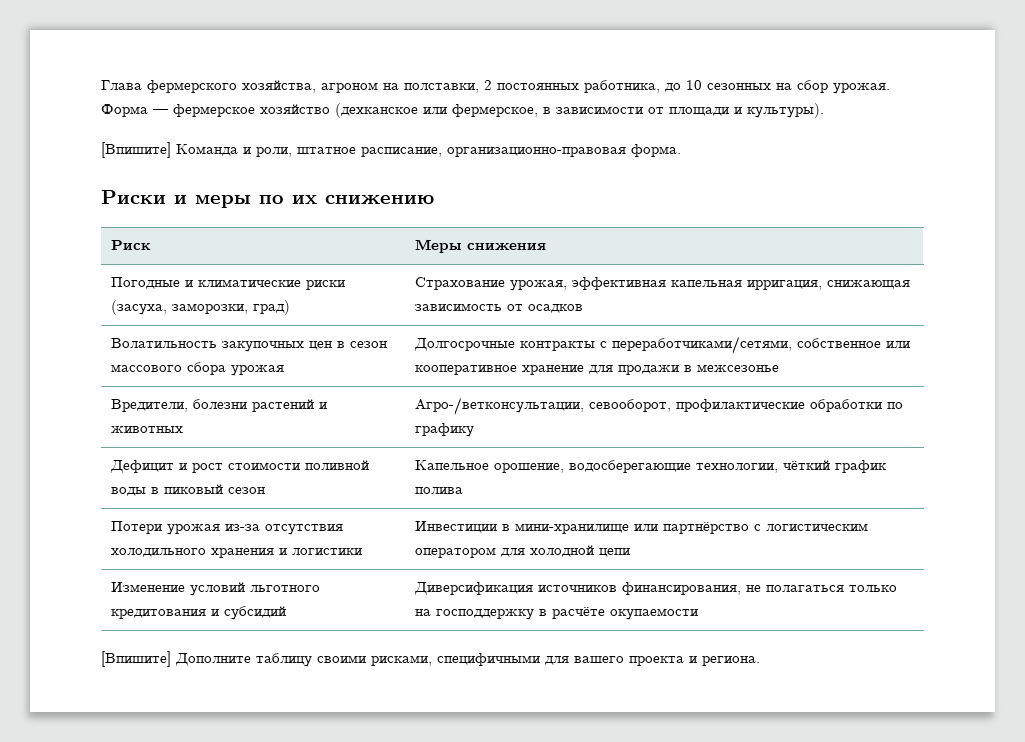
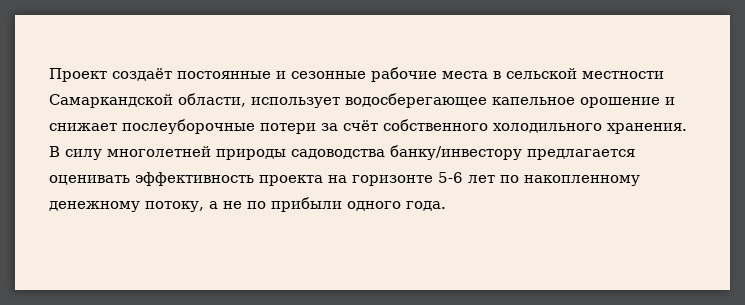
[101,80,890,94] [101,103,824,118] [101,142,681,158] [101,190,434,208] [111,240,152,250] [415,239,547,253] [111,277,346,290] [111,300,291,315] [415,277,911,291] [415,303,584,313] [111,338,388,352] [111,362,285,376] [414,336,911,354] [415,364,780,375] [111,399,328,412] [111,426,184,433] [415,397,904,415] [415,423,475,437] [110,460,370,473] [111,484,266,496] [415,460,888,473] [415,487,464,494] [111,521,344,535] [111,548,363,558] [415,521,869,534] [415,545,631,558] [111,582,321,596] [111,606,287,620] [414,582,898,595] [415,607,699,620] [101,651,760,667] Глава фермерского хозяйства, агроном на полставки, 2 постоянных работника, до 10 сезонных на сбор урожая. Форма — фермерское хозяйство (дехканское или фермерское, в зависимости от площади и культуры). // [Впишите] Команда и роли, штатное расписание, организационно-правовая форма. // Риски и меры по их снижению // Риск | Меры снижения // Погодные и климатические риски (засуха, заморозки, град) | Страхование урожая, эффективная капельная ирригация, снижающая зависимость от осадков // Волатильность закупочных цен в сезон массового сбора урожая | Долгосрочные контракты с переработчиками/сетями, собственное или кооперативное хранение для продажи в межсезонье // Вредители, болезни растений и животных | Агро-/ветконсультации, севооборот, профилактические обработки по графику // Дефицит и рост стоимости поливной воды в пиковый сезон | Капельное орошение, водосберегающие технологии, чёткий график полива // Потери урожая из-за отсутствия холодильного хранения и логистики | Инвестиции в мини-хранилище или партнёрство с логистическим оператором для холодной цепи // Изменение условий льготного кредитования и субсидий | Диверсификация источников финансирования, не полагаться только на господдержку в расчёте окупаемости // [Впишите] Дополните таблицу своими рисками, специфичными для вашего проекта и региона. -> [49,67,664,82] [49,93,675,108] [49,119,687,134] [49,145,635,160] [49,172,640,186] [49,197,446,212] Проект создаёт постоянные и сезонные рабочие места в сельской местности Самаркандской области, использует водосберегающее капельное орошение и снижает послеуборочные потери за счёт собственного холодильного хранения. В силу многолетней природы садоводства банку/инвестору предлагается оценивать эффективность проекта на горизонте 5-6 лет по накопленному денежному потоку, а не по прибыли одного года.

